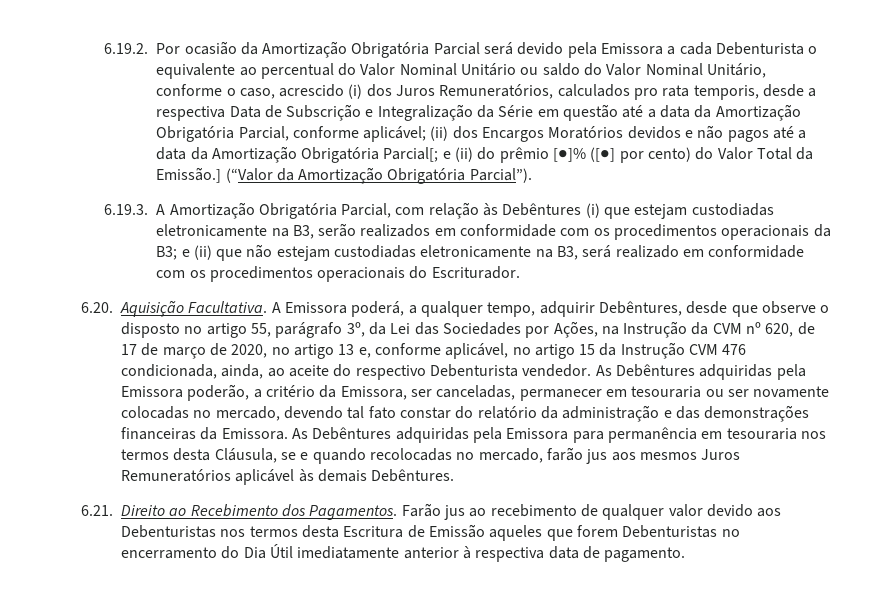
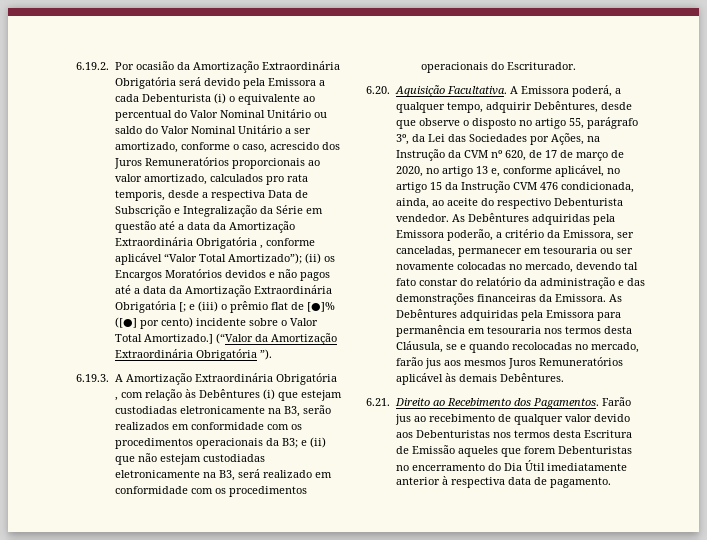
[351,42,480,58] Obrigatória Parcial -> [261,61,340,70] [114,77,176,89] Extraordinária Obrigatória
(805, 48) none -> [213,93,226,104] (i)
[707,63,767,78] Unitário, -> [237,125,311,134] [114,142,178,153] Unitário a ser amortizado,
[348,84,363,99] (i) -> (319, 146) none
[439,84,554,99] Remuneratórios, -> [144,157,320,169] [114,174,207,185] Remuneratórios proporcionais ao valor amortizado,
[156,126,478,142] Obrigatória Parcial, conforme aplicável; (ii) dos -> [114,237,315,249] [114,253,335,265] Extraordinária Obrigatória , conforme aplicável “Valor Total Amortizado”); (ii) os
[301,147,814,163] [156,167,532,184] Obrigatória Parcial[; e (ii) do prêmio [●]% ([●] por cento) do Valor Total da Emissão.] (“Valor da Amortização Obrigatória Parcial”). -> [253,285,332,294] [114,301,335,313] [114,317,318,329] [114,333,337,345] [114,349,272,361] Extraordinária Obrigatória [; e (iii) o prêmio flat de [●]% ([●] por cento) incidente sobre o Valor Total Amortizado.] (“Valor da Amortização Extraordinária Obrigatória ”).
[258,203,392,219] Obrigatória Parcial, -> [194,373,337,385] [114,397,118,401] Extraordinária Obrigatória ,

